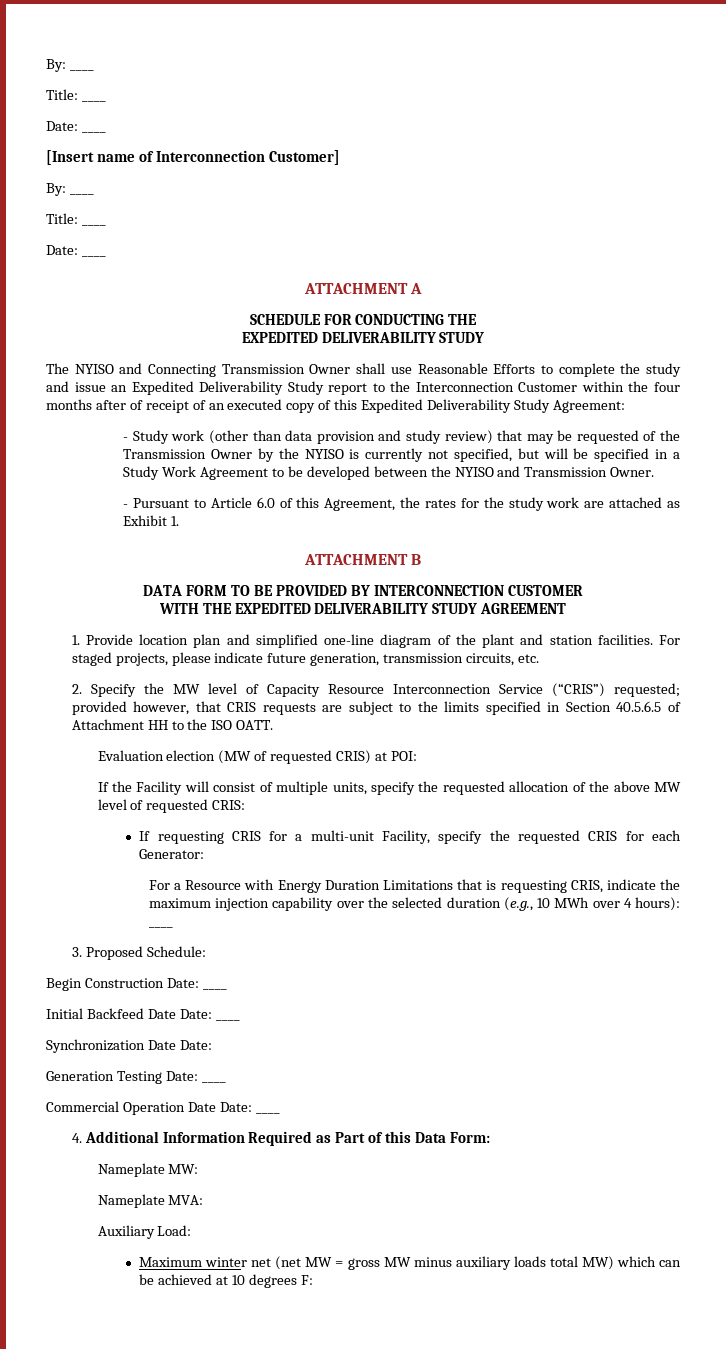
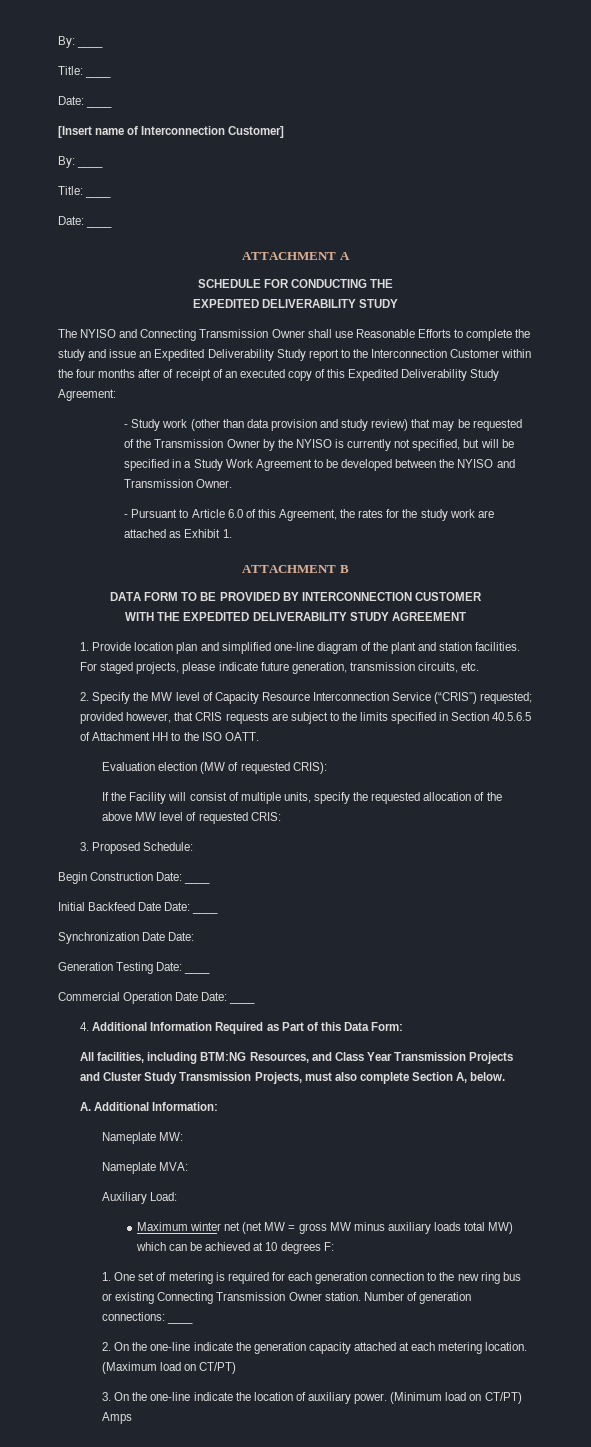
[336,750,417,764] CRIS) at POI: -> [292,762,327,774] CRIS):
[139,830,682,844] [139,849,205,859] [148,879,680,893] [148,897,680,911] [148,926,173,928] // If requesting CRIS for a multi-unit Facility, specify the requested CRIS for each Generator: // For a Resource with Energy Duration Limitations that is requesting CRIS, indicate the maximum injection capability over the selected duration (e.g., 10 MWh over 4 hours): ____ -> (281, 816) none
(490, 1137) none -> [80,1052,514,1064] [80,1072,506,1084] [80,1102,219,1111] // All facilities, including BTM:NG Resources, and Class Year Transmission Projects and Cluster Study Transmission Projects, must also complete Section A, below. // A. Additional Information:
(313, 1280) none -> [102,1272,521,1284] [102,1292,471,1304] [102,1312,166,1321] [167,1321,194,1324] [102,1342,528,1354] [102,1362,237,1374] [102,1392,522,1404] [102,1412,133,1424] // 1. One set of metering is required for each generation connection to the new ring bus or existing Connecting Transmission Owner station. Number of generation connections: ____ // 2. On the one-line indicate the generation capacity attached at each metering location. (Maximum load on CT/PT) // 3. On the one-line indicate the location of auxiliary power. (Minimum load on CT/PT) Amps

